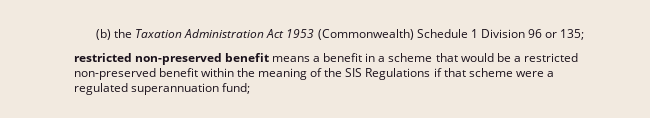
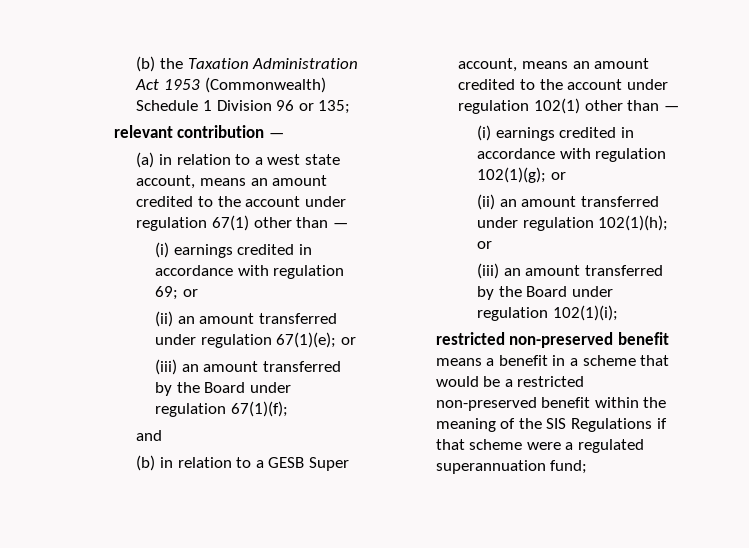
(585, 34) none -> [113,125,284,138] [136,152,340,168] [136,175,328,189] [136,196,346,207] [136,215,348,231] [155,242,313,258] [155,265,345,279] [155,286,198,300] [155,311,338,327] [155,332,357,348] [155,359,342,375] [155,382,292,396] [155,401,288,417] [136,430,163,441] [136,455,349,471] [458,58,650,72] [458,79,668,90] [458,98,679,114] [477,125,635,141] [477,148,667,162] [477,167,566,183] [477,194,660,210] [477,215,669,231] [477,241,493,249] [477,263,664,279] [477,286,614,300] [477,305,618,321] // relevant contribution — // (a) in relation to a west state account, means an amount credited to the account under regulation 67(1) other than — // (i) earnings credited in accordance with regulation 69; or // (ii) an amount transferred under regulation 67(1)(e); or // (iii) an amount transferred by the Board under regulation 67(1)(f); // and // (b) in relation to a GESB Super account, means an amount credited to the account under regulation 102(1) other than — // (i) earnings credited in accordance with regulation 102(1)(g); or // (ii) an amount transferred under regulation 102(1)(h); or // (iii) an amount transferred by the Board under regulation 102(1)(i);

